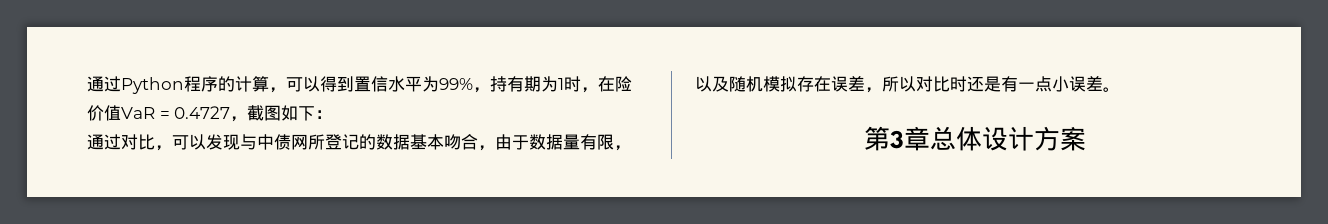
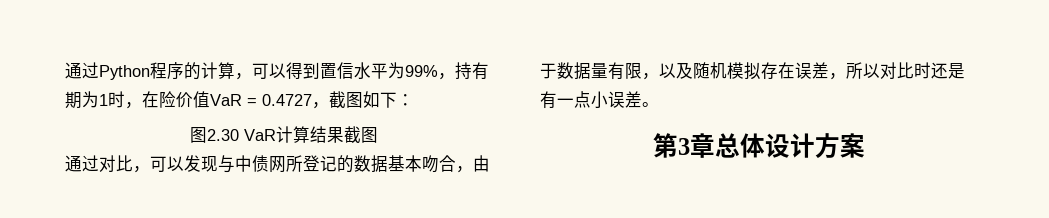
(333, 114) none -> [190,126,378,143] // 图2.30 VaR计算结果截图

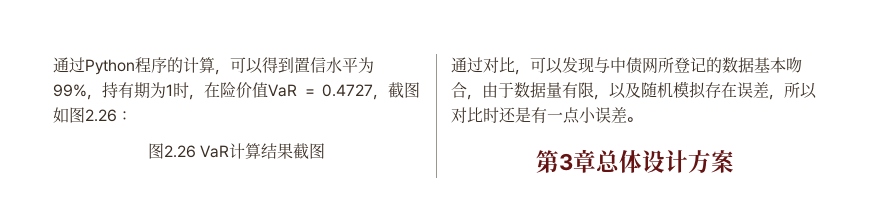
[380,92,397,108] 下 -> [69,107,117,123] 图2.26
[207,129,239,141] 2.30 -> [163,145,196,158] 2.26

